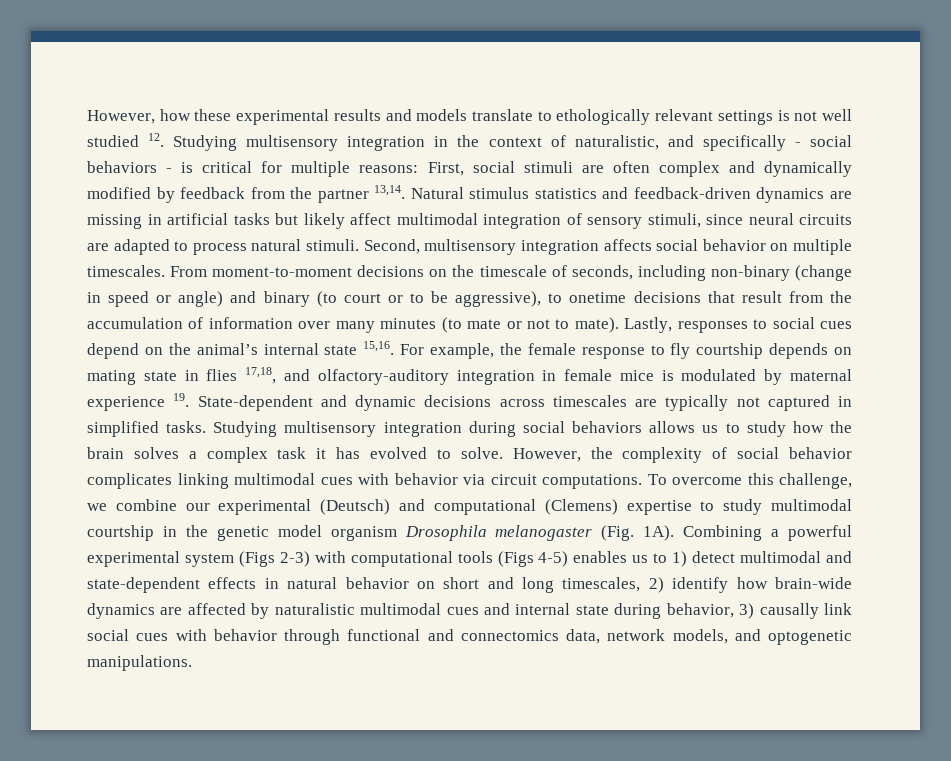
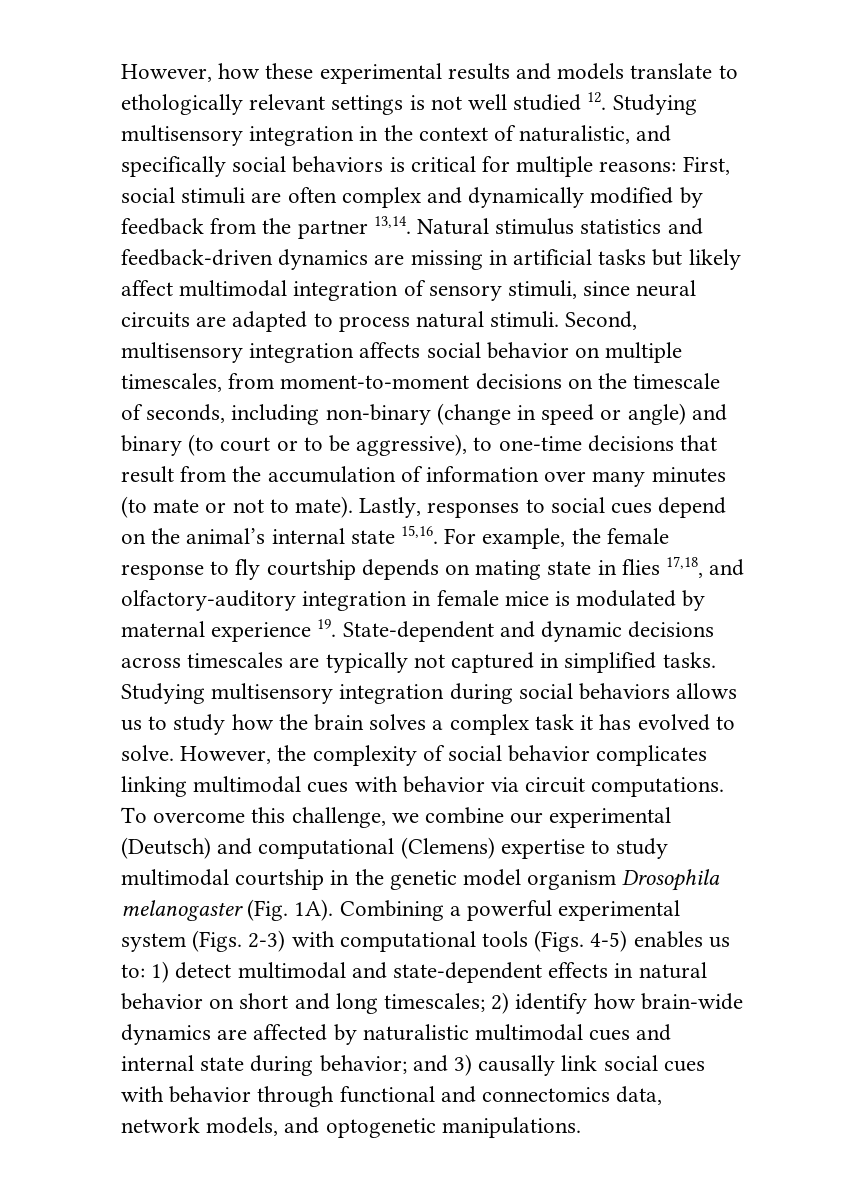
[794,135,853,147] [87,161,173,173] - social behaviors - -> [232,156,384,173] social behaviors
[87,265,208,277] timescales. From -> [121,373,275,392] timescales, from
[569,292,627,303] onetime -> [498,436,582,451] one-time
[238,551,275,567] (Figs -> [192,930,243,952] (Figs.
[497,551,534,567] (Figs -> [534,930,585,952] (Figs.
[653,553,668,563] to -> [121,964,145,978] to:
[562,577,641,592] timescales, -> [384,993,486,1012] timescales;
[666,603,734,618] behavior, -> [319,1055,448,1074] behavior; and

